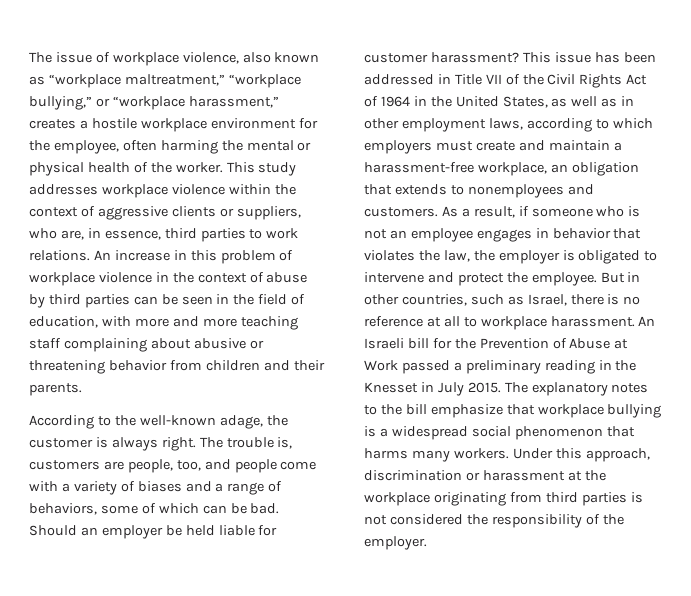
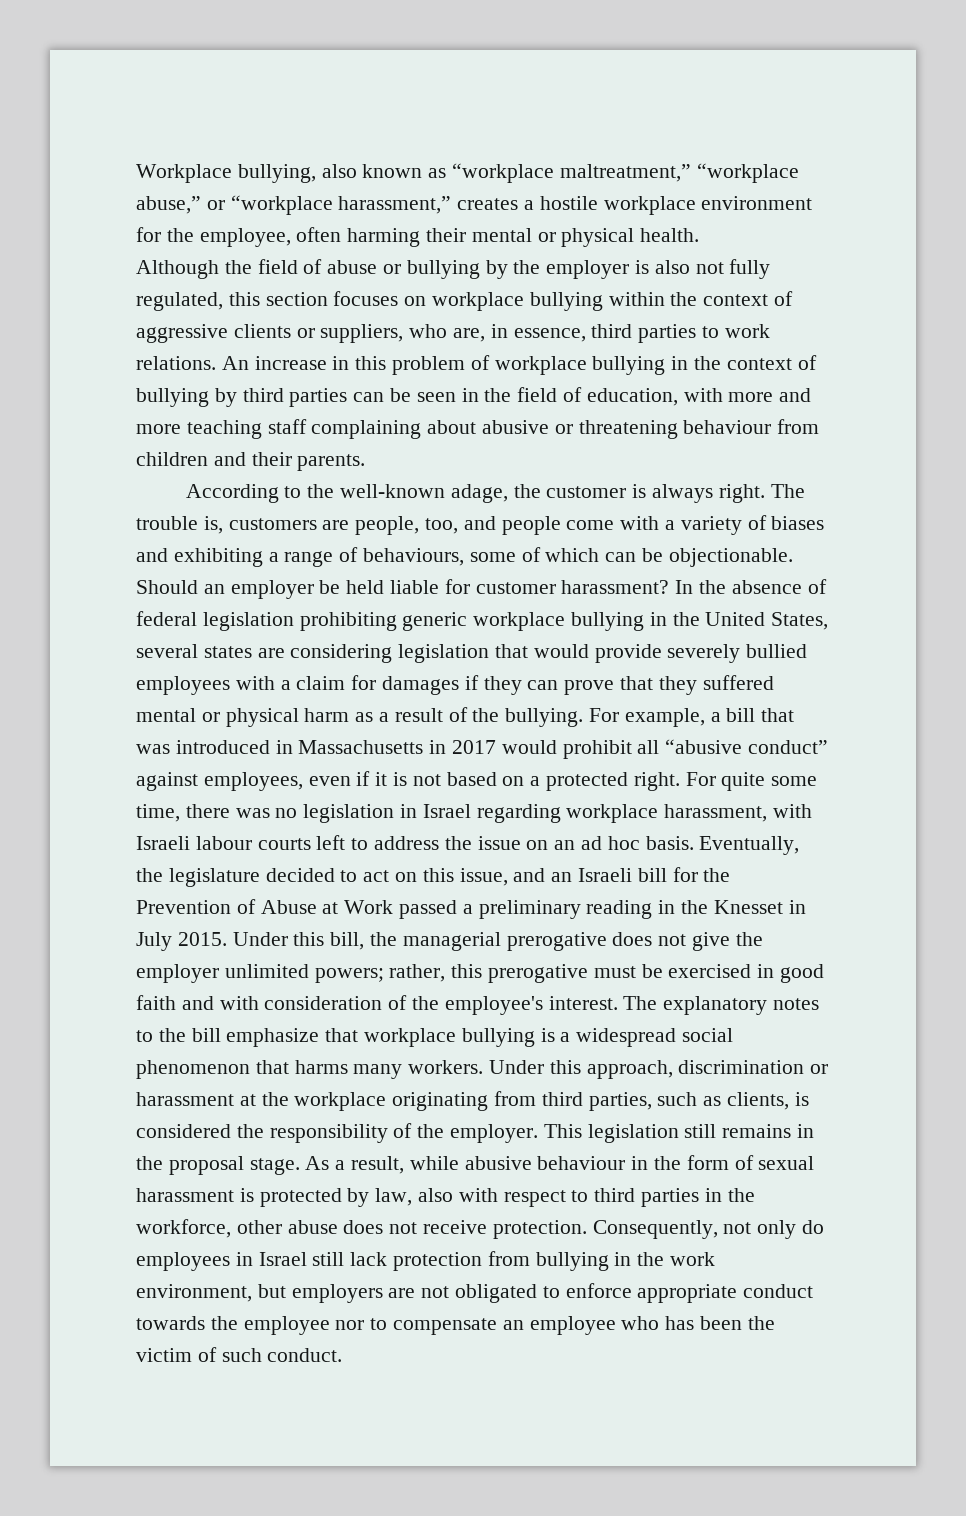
[29,52,239,66] The issue of workplace violence, -> [136,164,316,183] Workplace bullying,
[29,96,92,110] bullying,” -> [136,196,201,214] abuse,”
[221,140,312,151] [29,162,297,176] [29,184,225,198] the mental or physical health of the worker. This study addresses workplace violence -> [426,228,700,247] [136,259,771,279] [136,291,603,311] their mental or physical health. // Although the field of abuse or bullying by the employer is also not fully regulated, this section focuses on workplace bullying
[98,272,152,283] violence -> [592,356,666,375] bullying
[266,272,308,283] abuse -> [136,388,209,407] bullying
[108,360,167,371] behavior -> [683,420,772,434] behaviour
(212, 486) none -> [173,548,263,567] exhibiting
[29,503,97,515] behaviors, -> [363,548,465,566] behaviours,
[250,503,280,514] bad. -> [668,548,793,567] objectionable.
[522,52,656,63] [364,74,648,88] [364,96,635,108] [364,118,653,132] [364,140,622,154] [364,162,639,176] [364,184,594,198] [364,206,641,218] [364,228,642,242] [364,250,658,264] [364,272,641,286] [364,294,641,306] [364,316,656,330] This issue has been addressed in Title VII of the Civil Rights Act of 1964 in the United States, as well as in other employment laws, according to which employers must create and maintain a harassment-free workplace, an obligation that extends to nonemployees and customers. As a result, if someone who is not an employee engages in behavior that violates the law, the employer is obligated to intervene and protect the employee. But in other countries, such as Israel, there is no reference at all to workplace harassment. An -> [675,579,827,594] [136,611,829,631] [136,644,808,663] [136,675,774,695] [136,707,795,727] [136,739,829,759] [136,771,818,791] [136,804,813,823] [136,835,800,855] [136,868,573,887] In the absence of federal legislation prohibiting generic workplace bullying in the United States, several states are considering legislation that would provide severely bullied employees with a claim for damages if they can prove that they suffered mental or physical harm as a result of the bullying. For example, a bill that was introduced in Massachusetts in 2017 would prohibit all “abusive conduct” against employees, even if it is not based on a protected right. For quite some time, there was no legislation in Israel regarding workplace harassment, with Israeli labour courts left to address the issue on an ad hoc basis. Eventually, the legislature decided to act on this issue, and an
(501, 387) none -> [232,932,763,951] [136,964,825,983] [136,995,618,1015] Under this bill, the managerial prerogative does not give the employer unlimited powers; rather, this prerogative must be exercised in good faith and with consideration of the employee's interest.
[581,492,643,506] [364,515,387,525] parties is not -> [588,1092,809,1111] parties, such as clients, is
(427, 543) none -> [543,1124,815,1143] [136,1155,815,1175] [136,1188,755,1207] [136,1219,825,1239] [136,1251,716,1271] [136,1283,814,1303] [136,1316,775,1335] [136,1347,343,1362] This legislation still remains in the proposal stage. As a result, while abusive behaviour in the form of sexual harassment is protected by law, also with respect to third parties in the workforce, other abuse does not receive protection. Consequently, not only do employees in Israel still lack protection from bullying in the work environment, but employers are not obligated to enforce appropriate conduct towards the employee nor to compensate an employee who has been the victim of such conduct.

